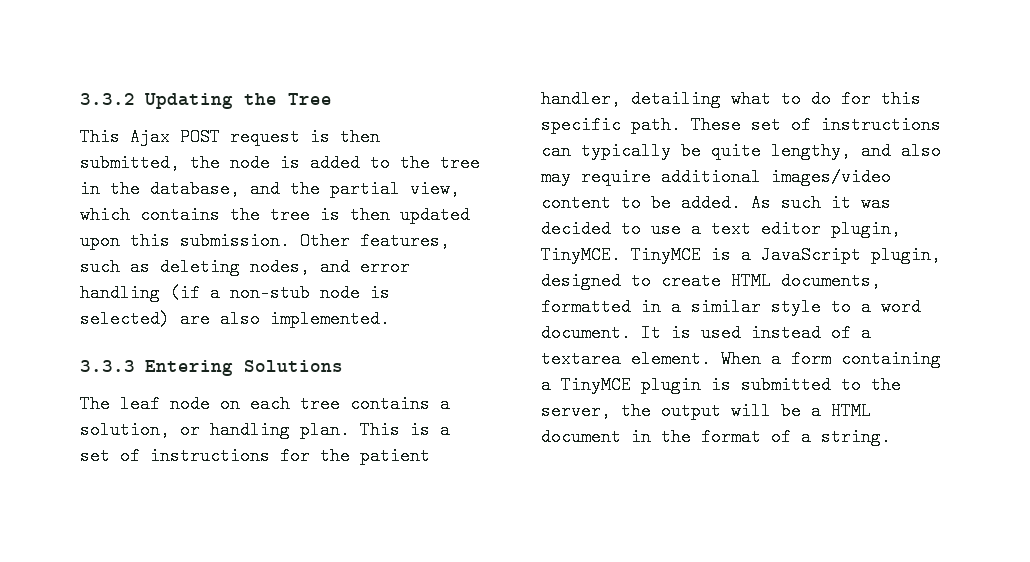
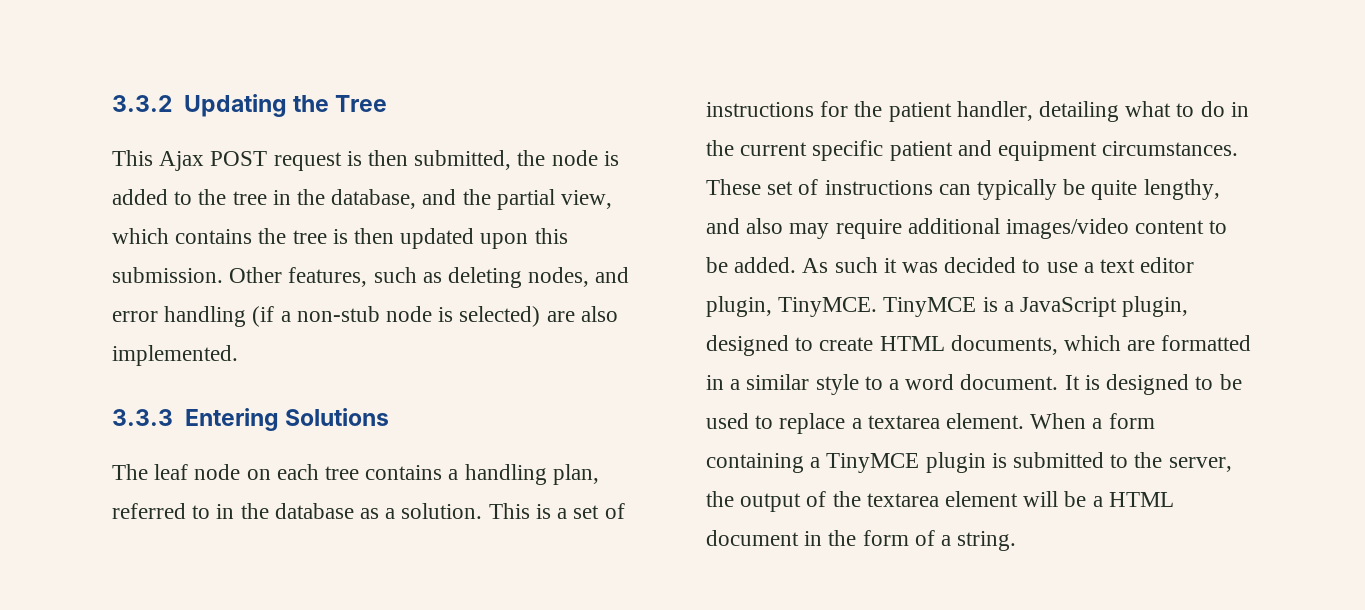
[80,421,350,439] solution, or handling plan. -> [464,464,599,485] [112,503,483,519] handling plan, referred to in the database as a solution.
[841,90,921,108] [541,116,681,134] for this specific path. -> [1230,102,1249,117] [706,140,1239,161] in the current specific patient and equipment circumstances.
(881, 281) none -> [1064,335,1156,351] which are
[701,324,851,342] used instead of -> [1106,374,1242,395] [706,413,846,434] designed to be used to replace
(721, 411) none -> [806,491,1019,507] of the textarea element
[701,428,761,446] format -> [862,530,909,546] form

